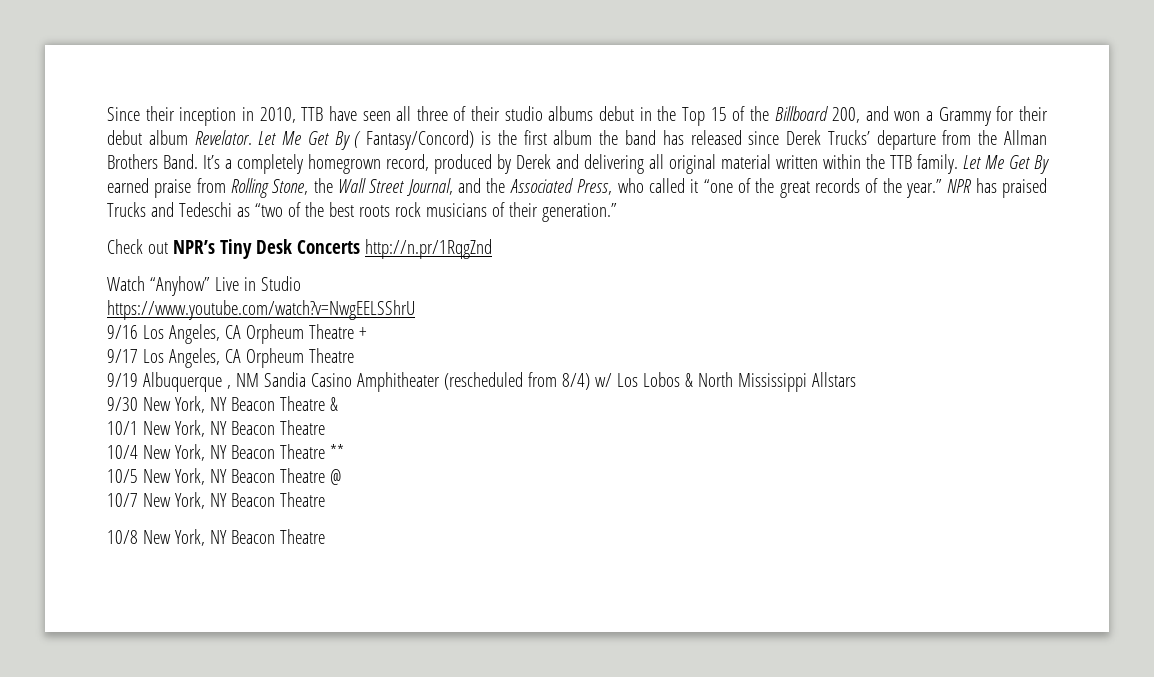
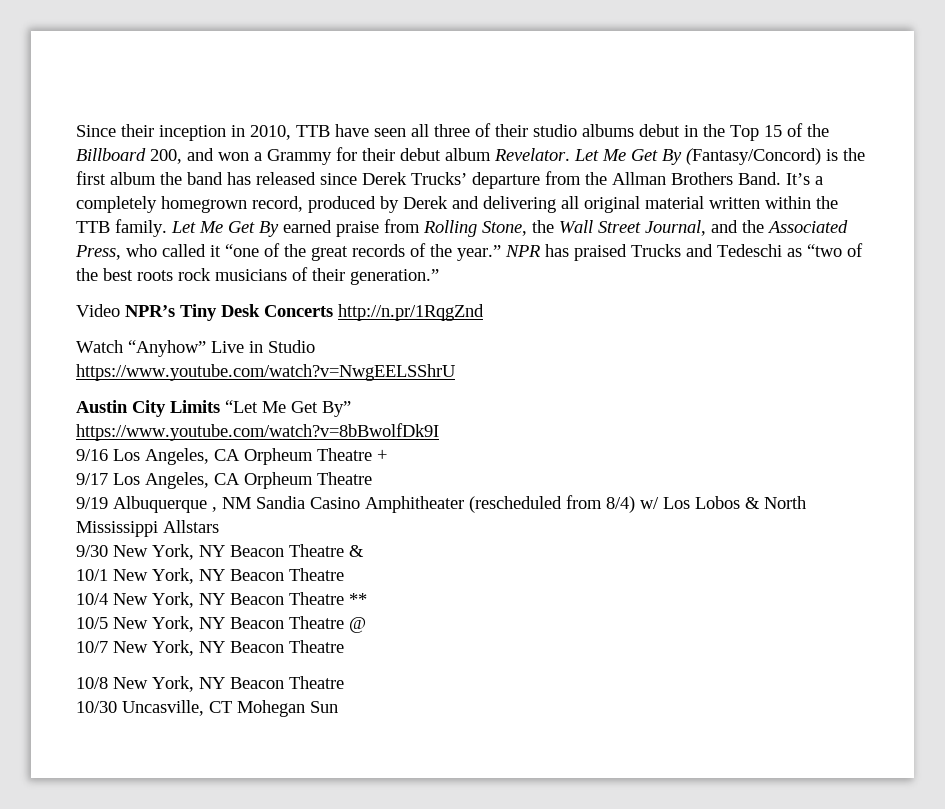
[354,130,475,150] ( Fantasy/Concord) -> [686,148,821,165] (Fantasy/Concord)
[107,239,168,254] Check out -> [76,304,120,317] Video
(415, 310) none -> [76,400,351,417] [76,423,439,441] // Austin City Limits “Let Me Get By” // https://www.youtube.com/watch?v=8bBwolfDk9I
(325, 536) none -> [76,700,338,717] // 10/30 Uncasville, CT Mohegan Sun

